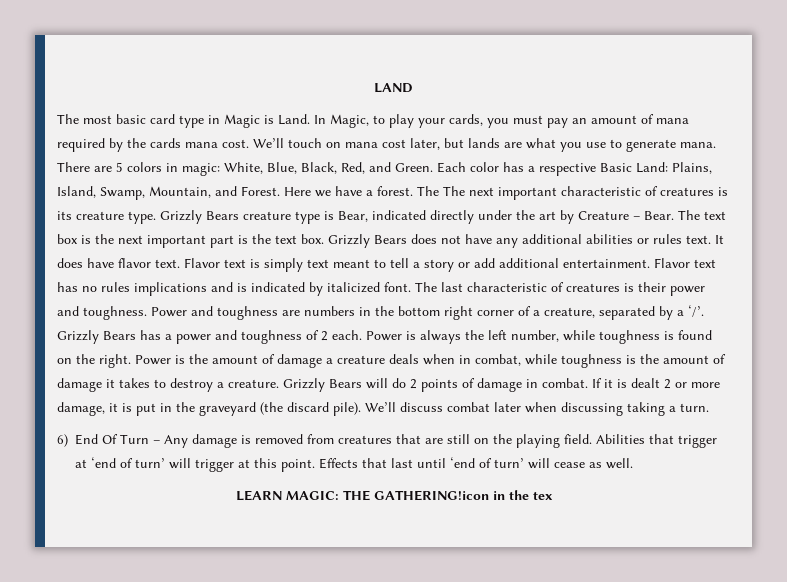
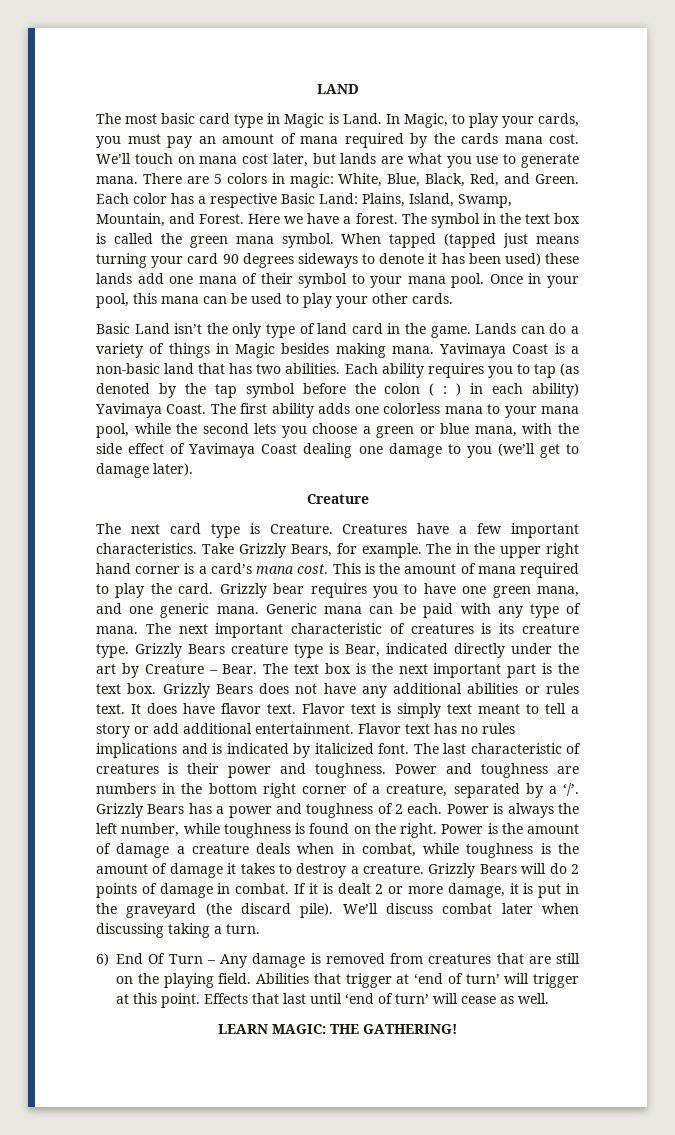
(439, 191) none -> [430,213,580,228] [96,233,579,248] [96,253,580,268] [96,273,580,288] [96,293,453,308] [96,323,580,338] [96,343,579,358] [96,363,579,378] [96,383,579,398] [95,403,579,418] [96,423,580,438] [96,443,579,458] [96,463,193,478] [306,494,369,504] [96,523,579,538] [96,543,579,558] [96,563,579,578] [96,583,580,598] [96,603,582,618] [96,626,138,634] symbol in the text box is called the green mana symbol. When tapped (tapped just means turning your card 90 degrees sideways to denote it has been used) these lands add one mana of their symbol to your mana pool. Once in your pool, this mana can be used to play your other cards. // Basic Land isn’t the only type of land card in the game. Lands can do a variety of things in Magic besides making mana. Yavimaya Coast is a non-basic land that has two abilities. Each ability requires you to tap (as denoted by the tap symbol before the colon ( : ) in each ability) Yavimaya Coast. The first ability adds one colorless mana to your mana pool, while the second lets you choose a green or blue mana, with the side effect of Yavimaya Coast dealing one damage to you (we’ll get to damage later). // Creature // The next card type is Creature. Creatures have a few important characteristics. Take Grizzly Bears, for example. The in the upper right hand corner is a card’s mana cost. This is the amount of mana required to play the card. Grizzly bear requires you to have one green mana, and one generic mana. Generic mana can be paid with any type of mana.
[373,490,553,501] GATHERING!icon in the tex -> [363,1024,457,1034] GATHERING!

